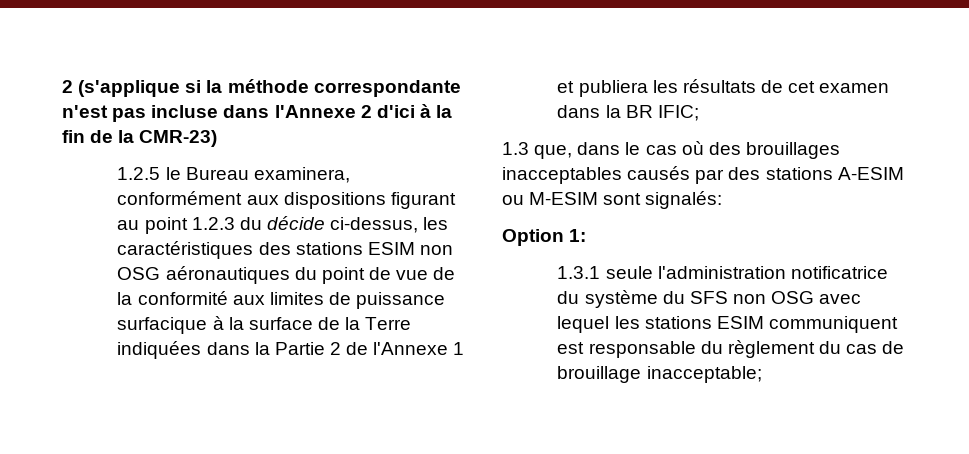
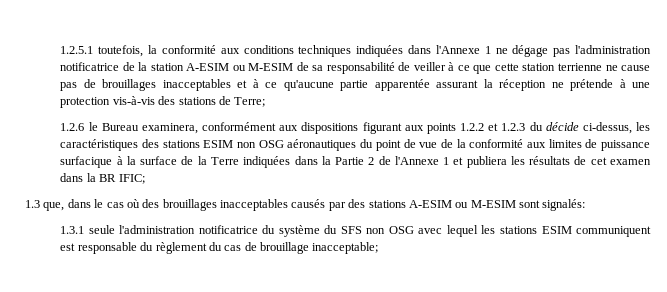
[62,79,461,97] [62,104,453,122] [62,130,218,147] [117,167,161,180] 2 (s'applique si la méthode correspondante n'est pas incluse dans l'Annexe 2 d'ici à la fin de la CMR-23) // 1.2.5 -> [60,45,652,57] [60,62,650,74] [60,79,650,91] [60,96,266,108] [60,123,85,131] 1.2.5.1 toutefois, la conformité aux conditions techniques indiquées dans l'Annexe 1 ne dégage pas l'administration notificatrice de la station A-ESIM ou M-ESIM de sa responsabilité de veiller à ce que cette station terrienne ne cause pas de brouillages inacceptables et à ce qu'aucune partie apparentée assurant la réception ne prétende à une protection vis-à-vis des stations de Terre; // 1.2.6
[117,217,188,234] au point -> [404,123,499,134] aux points 1.2.2 et
[502,229,587,246] // Option 1: -> (586, 205) none

